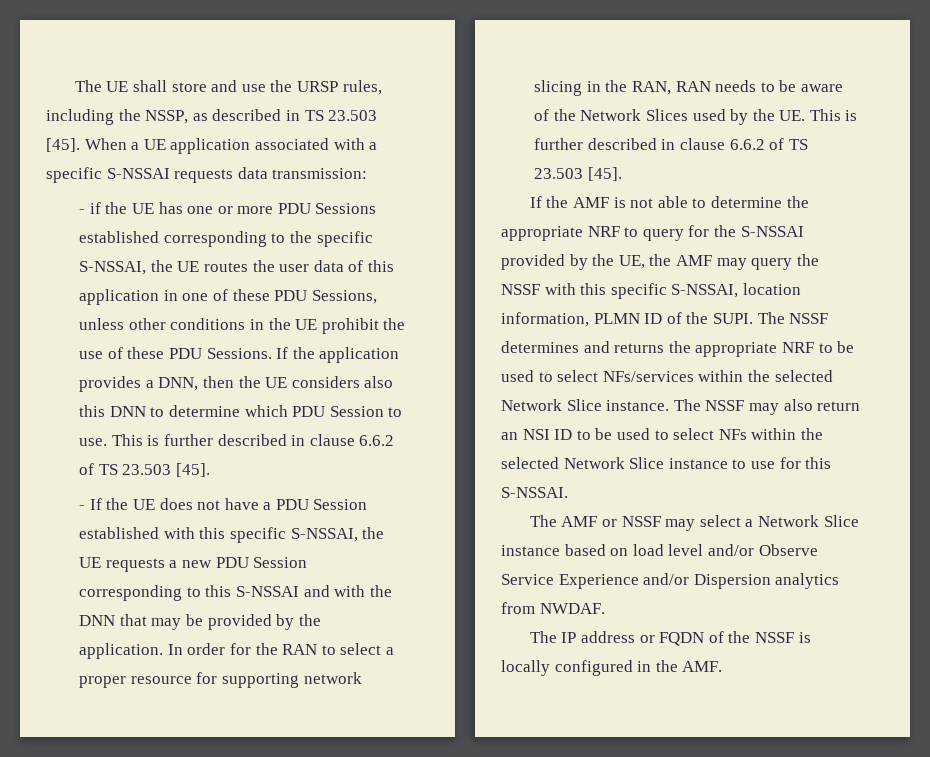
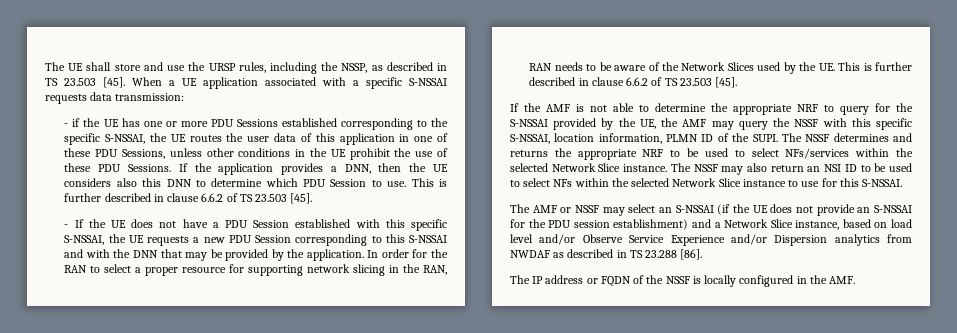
(741, 521) none -> [659,204,912,216] [510,219,711,230] an S-NSSAI (if the UE does not provide an S-NSSAI for the PDU session establishment) and
[501,545,560,556] instance -> [795,220,840,230] instance,
[539,603,605,614] NWDAF. -> [510,249,703,260] NWDAF as described in TS 23.288 [86].

